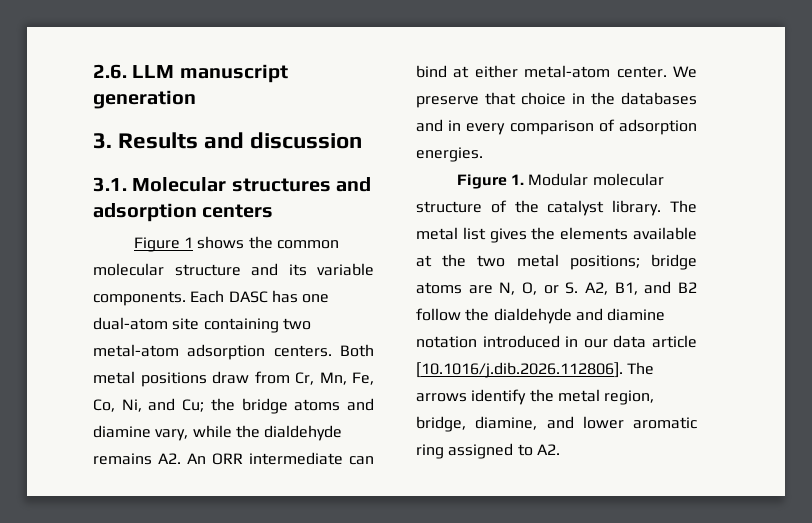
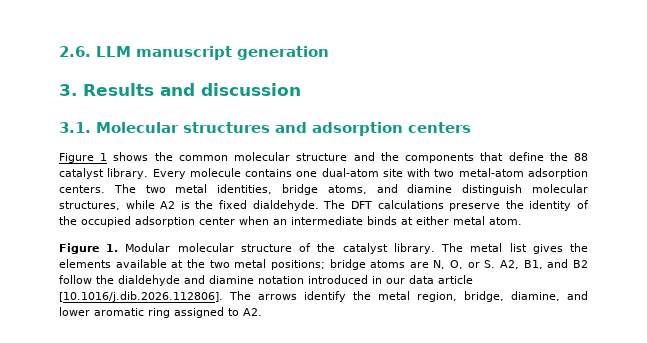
[288,263,374,276] [93,290,298,306] its variable components. Each DASC has -> [380,152,588,163] [59,168,293,179] the components that define the 88 catalyst library. Every molecule contains
[203,318,279,333] containing -> [407,168,431,177] with
[340,344,374,357] [93,371,374,387] [93,398,374,414] [93,425,343,441] [93,452,374,465] [416,65,697,78] [416,92,697,108] [416,119,697,135] [416,147,483,162] Both metal positions draw from Cr, Mn, Fe, Co, Ni, and Cu; the bridge atoms and diamine vary, while the dialdehyde remains A2. An ORR intermediate can bind at either metal-atom center. We preserve that choice in the databases and in every comparison of adsorption energies. -> [113,184,588,195] [59,200,590,211] [59,216,522,227] The two metal identities, bridge atoms, and diamine distinguish molecular structures, while A2 is the fixed dialdehyde. The DFT calculations preserve the identity of the occupied adsorption center when an intermediate binds at either metal atom.

